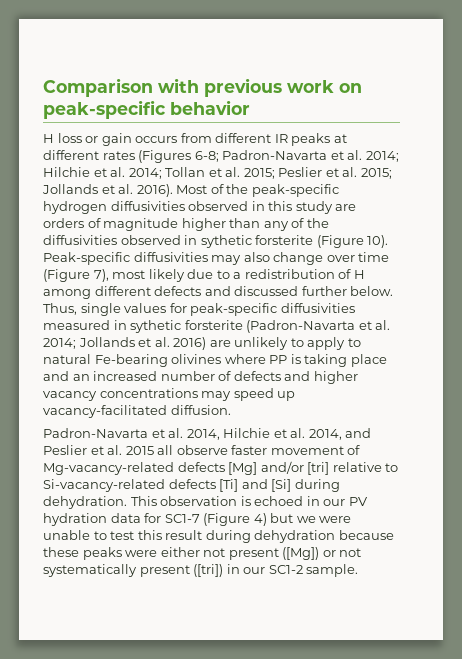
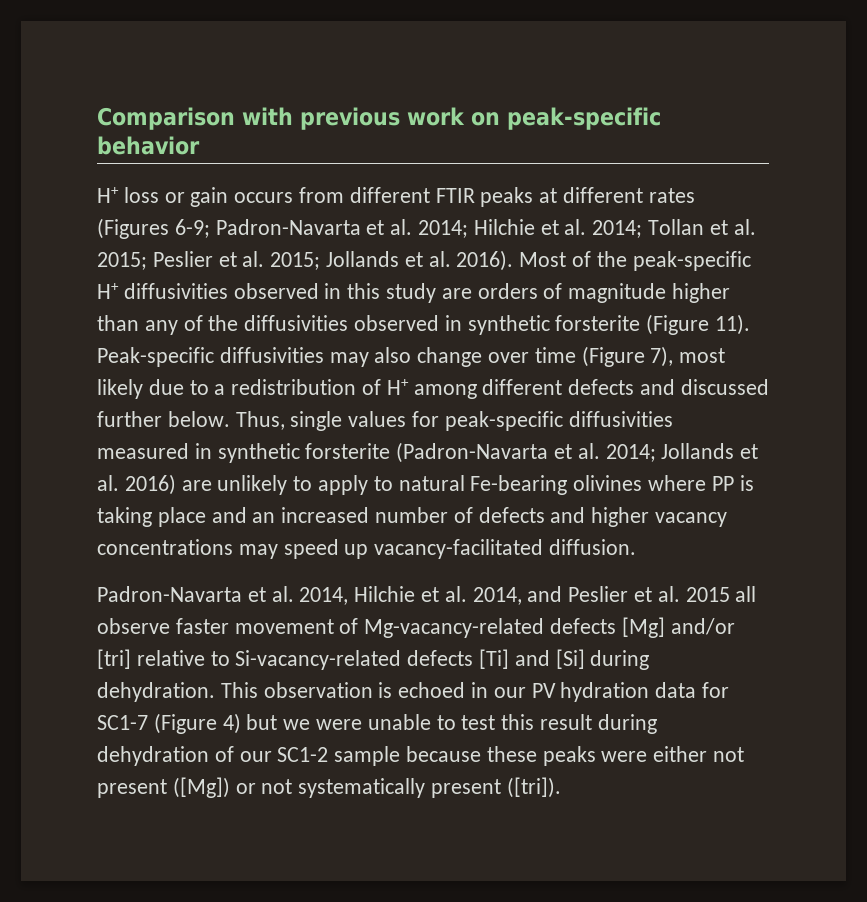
[43,134,54,143] H -> [97,187,119,203] H+
[274,134,288,143] IR -> [435,188,475,203] FTIR
[194,151,219,162] 6-8; -> [174,219,210,238] 6-9;
[43,201,107,214] hydrogen -> [97,283,119,299] H+
[200,235,252,248] sythetic -> [467,315,550,335] synthetic
[367,235,389,248] 10). -> [715,314,751,335] 11).
[353,270,365,279] H -> [386,379,409,395] H+
[130,320,182,333] sythetic -> [217,443,300,463] synthetic
(336, 536) none -> [214,746,401,766] of our SC1-2 sample
[193,564,359,577] ([tri]) in our SC1-2 sample. -> [506,777,561,798] ([tri]).

